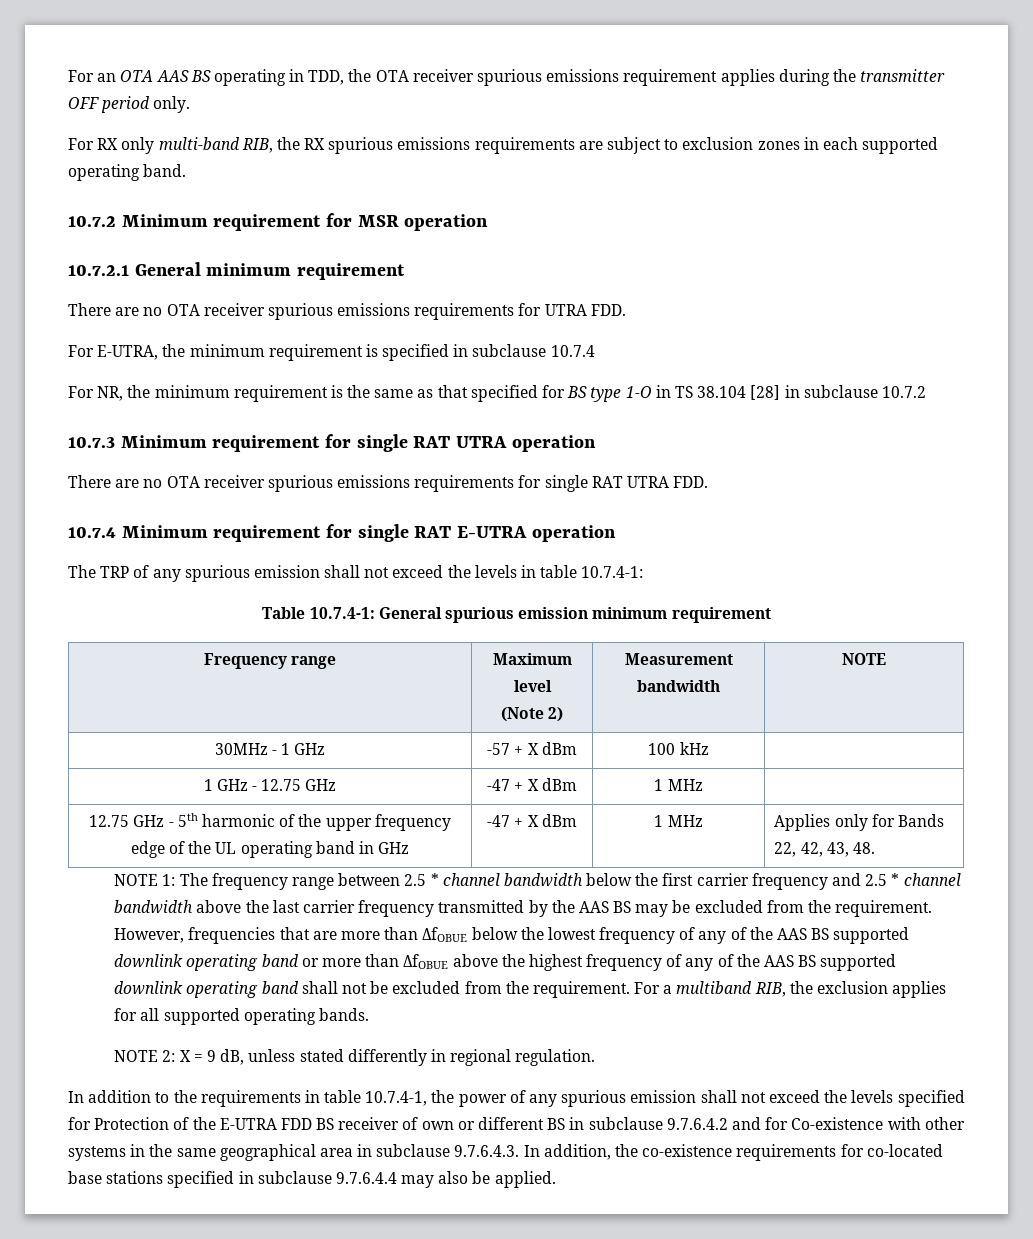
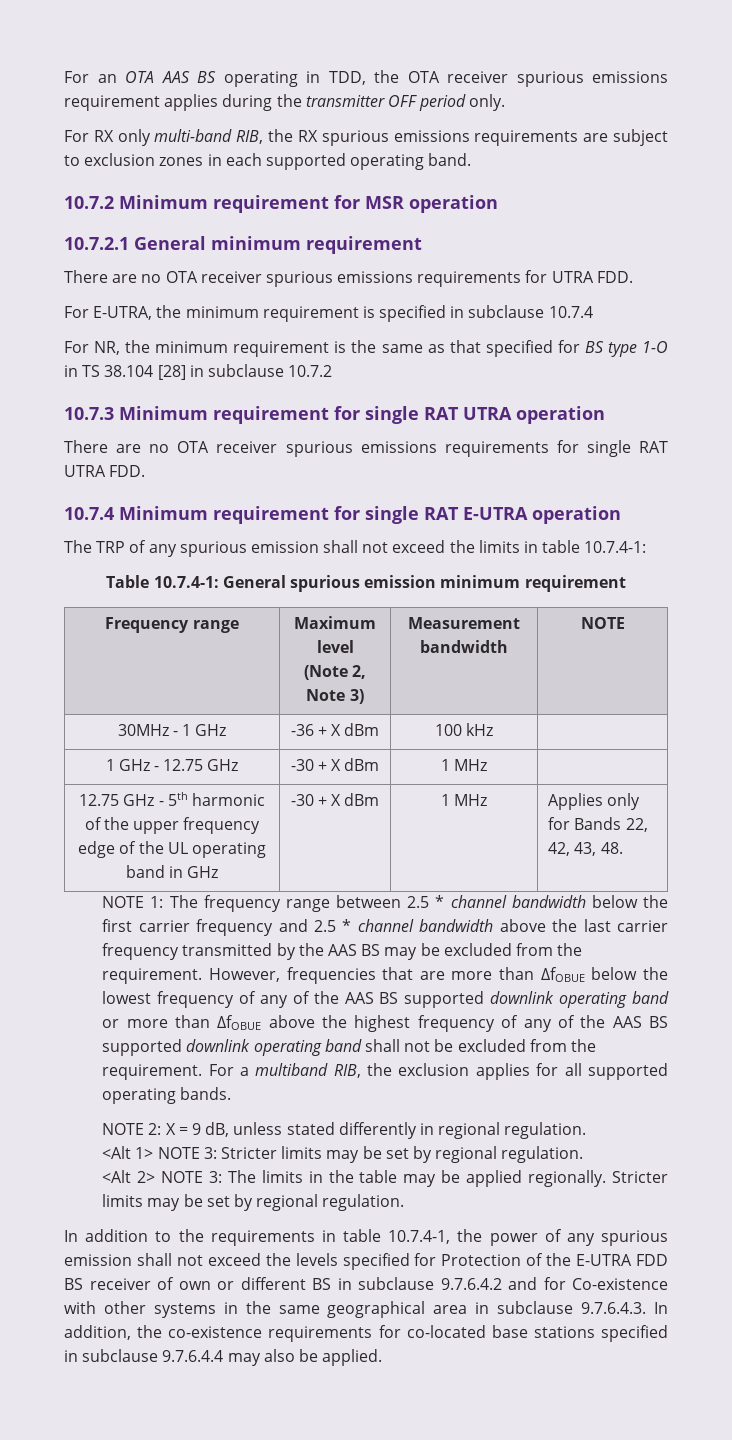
[474,565,517,578] levels -> [478,540,520,553] limits
[548,707,564,722] 2) -> [352,665,367,679] [306,689,364,704] 2, Note 3)
[487,743,511,755] -57 -> [290,724,314,736] -36
[487,779,511,791] -47 -> [290,759,314,771] -30
[487,815,511,827] -47 -> [290,794,314,806] -30
(596, 1057) none -> [102,1146,584,1163] [102,1170,668,1187] [102,1194,405,1211] // <Alt 1> NOTE 3: Stricter limits may be set by regional regulation. // <Alt 2> NOTE 3: The limits in the table may be applied regionally. Stricter limits may be set by regional regulation.

